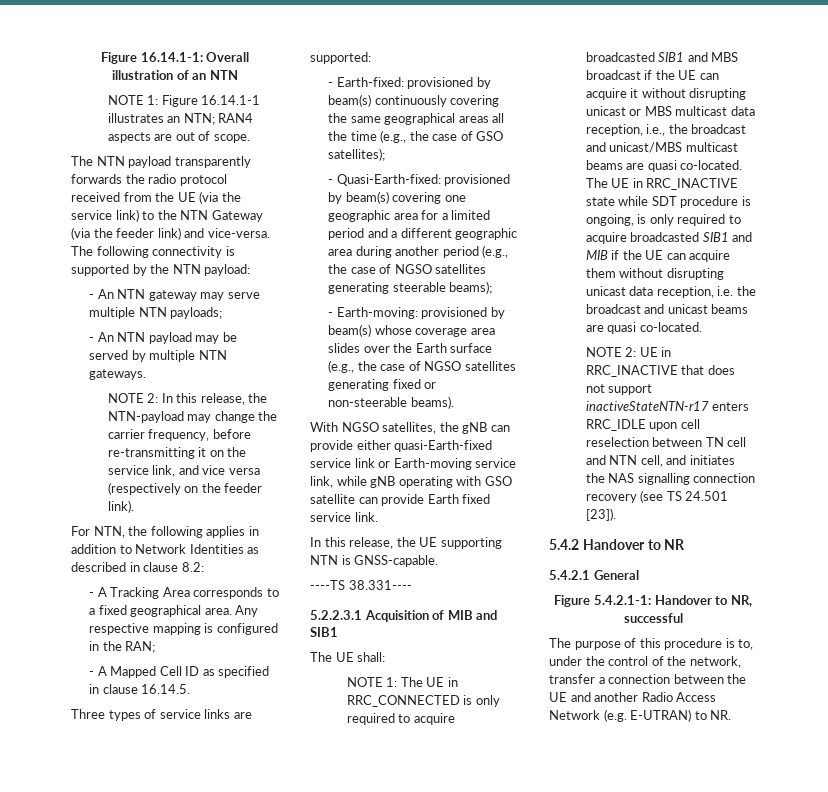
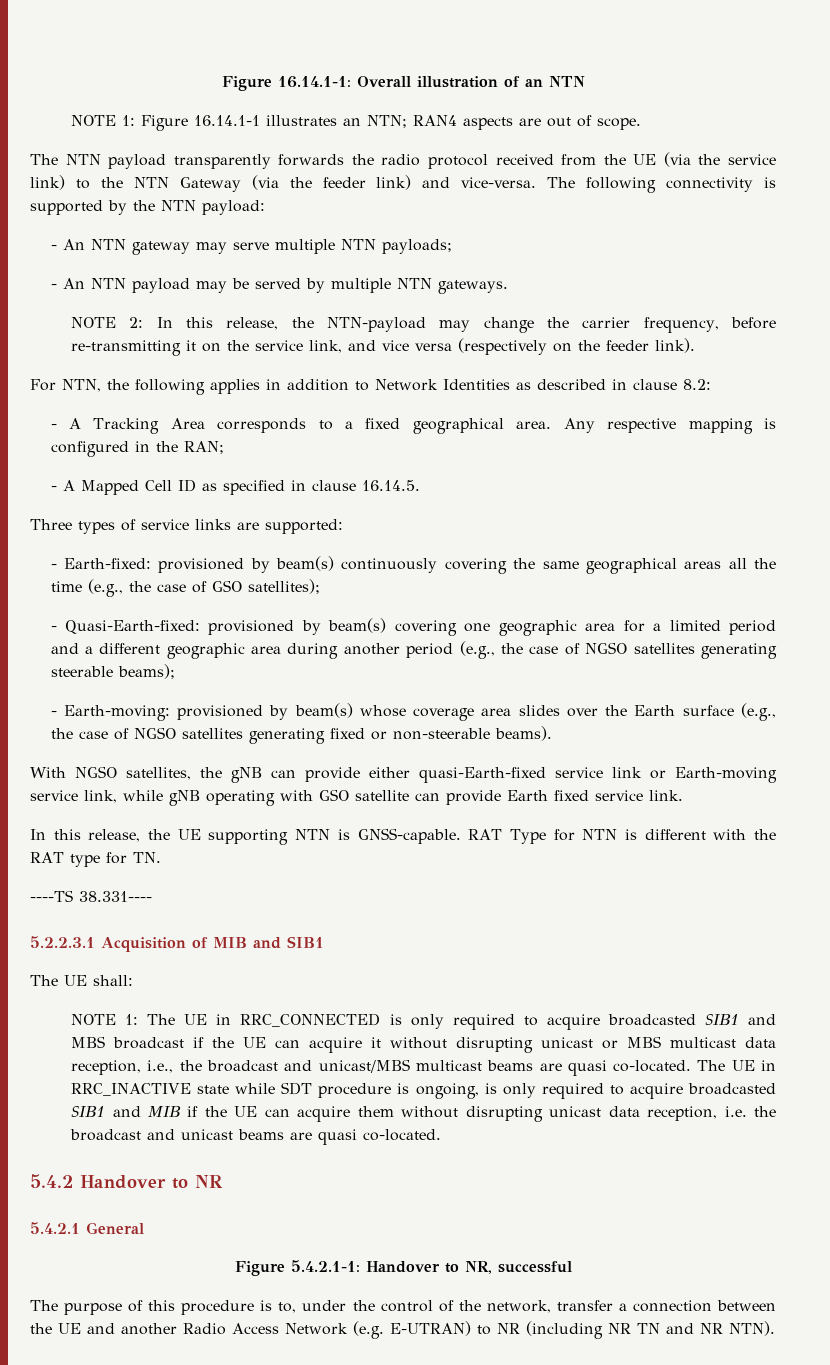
(439, 561) none -> [468,829,776,844] [30,852,161,867] RAT Type for NTN is different with the RAT type for TN.
[585,347,672,357] [585,365,735,377] [585,384,653,395] [585,401,750,411] [585,419,700,431] [585,437,747,447] [585,455,735,467] [585,473,756,485] [585,490,729,503] [585,508,616,521] // NOTE 2: UE in RRC_INACTIVE that does not support inactiveStateNTN-r17 enters RRC_IDLE upon cell reselection between TN cell and NTN cell, and initiates the NAS signalling connection recovery (see TS 24.501 [23]). -> (442, 1135) none
[710,710,732,720] NR. -> [497,1321,775,1339] NR (including NR TN and NR NTN).

